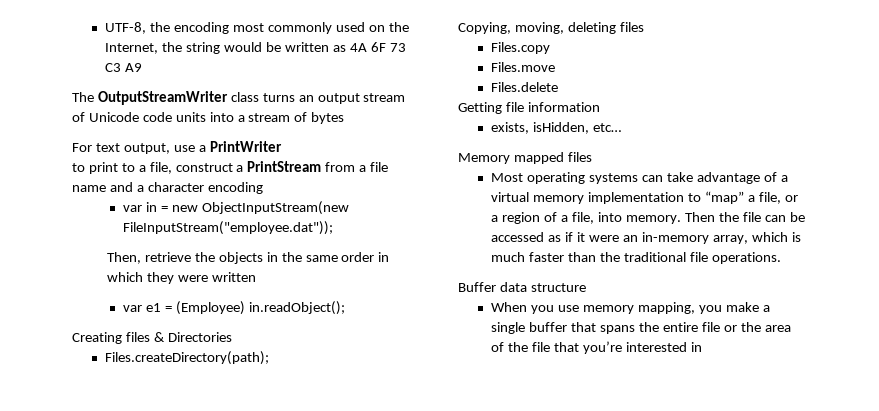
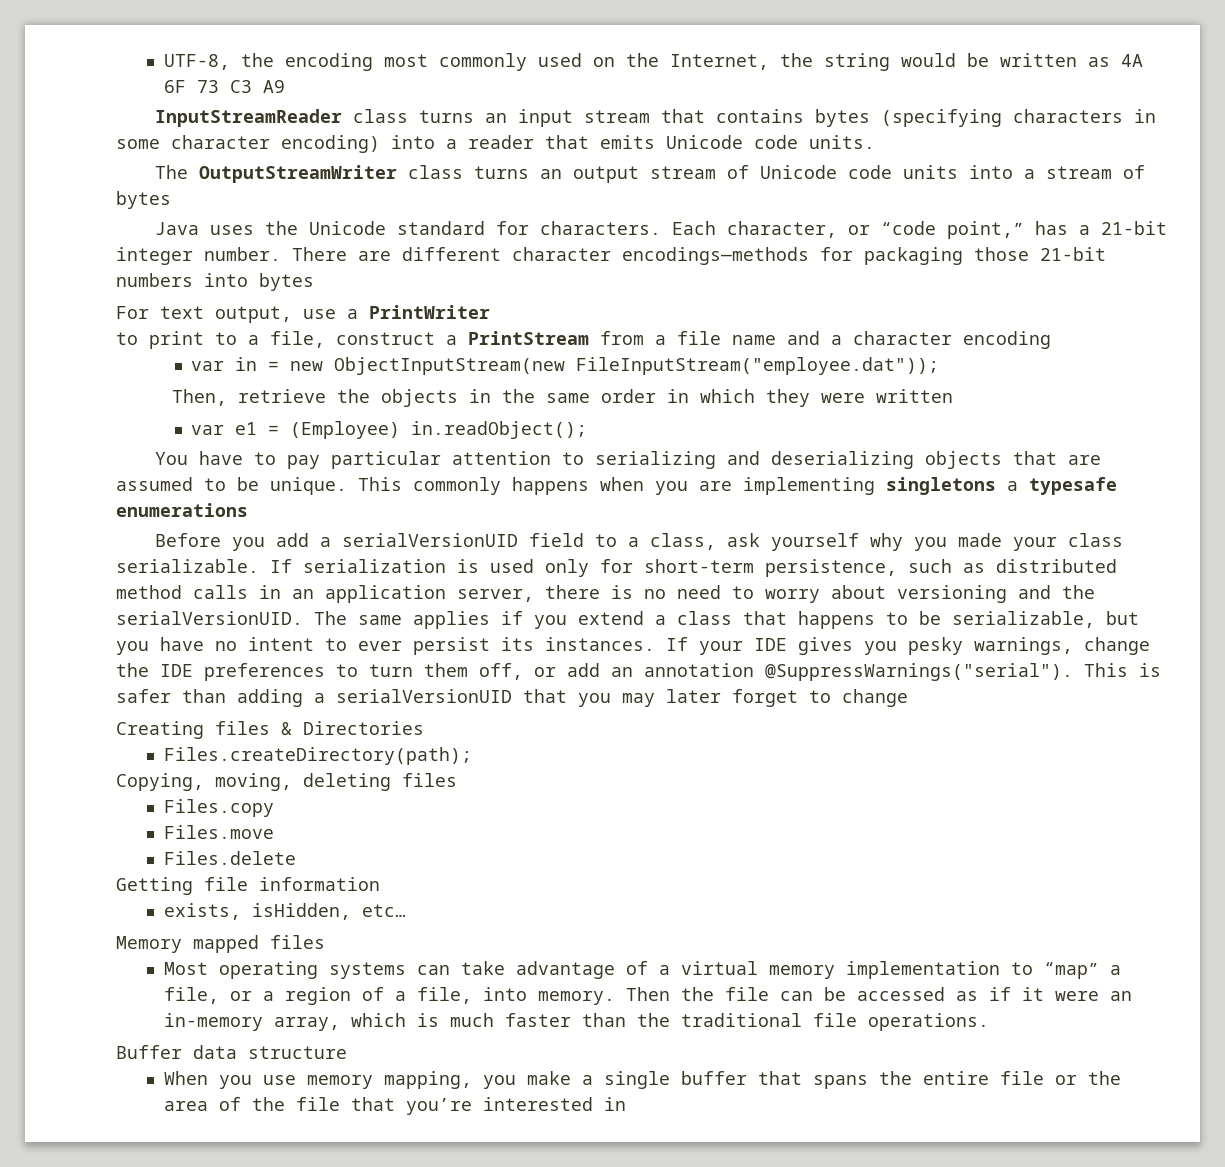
(143, 67) none -> [155,109,1157,127] [116,135,875,153] // InputStreamReader class turns an input stream that contains bytes (specifying characters in some character encoding) into a reader that emits Unicode code units.
(345, 118) none -> [155,221,1168,239] [116,247,1106,265] [116,273,314,291] // Java uses the Unicode standard for characters. Each character, or “code point,” has a 21-bit integer number. There are different character encodings—methods for packaging those 21-bit numbers into bytes
(345, 308) none -> [155,451,1102,469] [116,477,1117,495] [116,503,248,517] [155,533,1124,551] [116,559,1117,577] [116,585,1095,603] [116,611,1139,629] [116,637,1150,655] [116,663,1161,681] [116,689,908,707] // You have to pay particular attention to serializing and deserializing objects that are assumed to be unique. This commonly happens when you are implementing singletons a typesafe enumerations // Before you add a serialVersionUID field to a class, ask yourself why you made your class serializable. If serialization is used only for short-term persistence, such as distributed method calls in an application server, there is no need to worry about versioning and the serialVersionUID. The same applies if you extend a class that happens to be serializable, but you have no intent to ever persist its instances. If your IDE gives you pesky warnings, change the IDE preferences to turn them off, or add an annotation @SuppressWarnings("serial"). This is safer than adding a serialVersionUID that you may later forget to change

